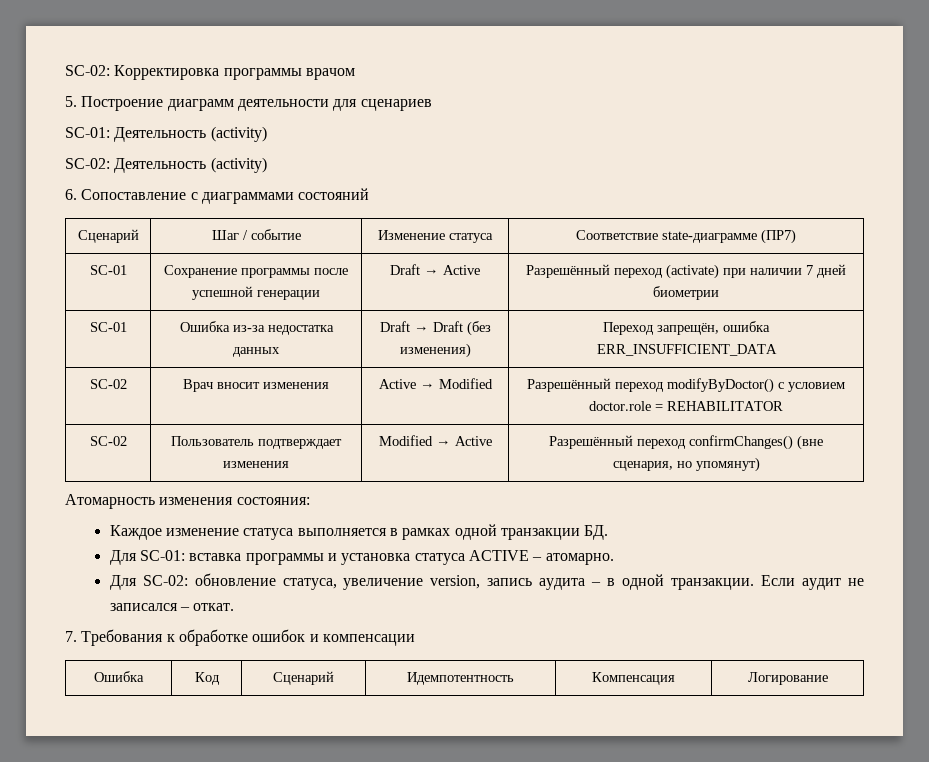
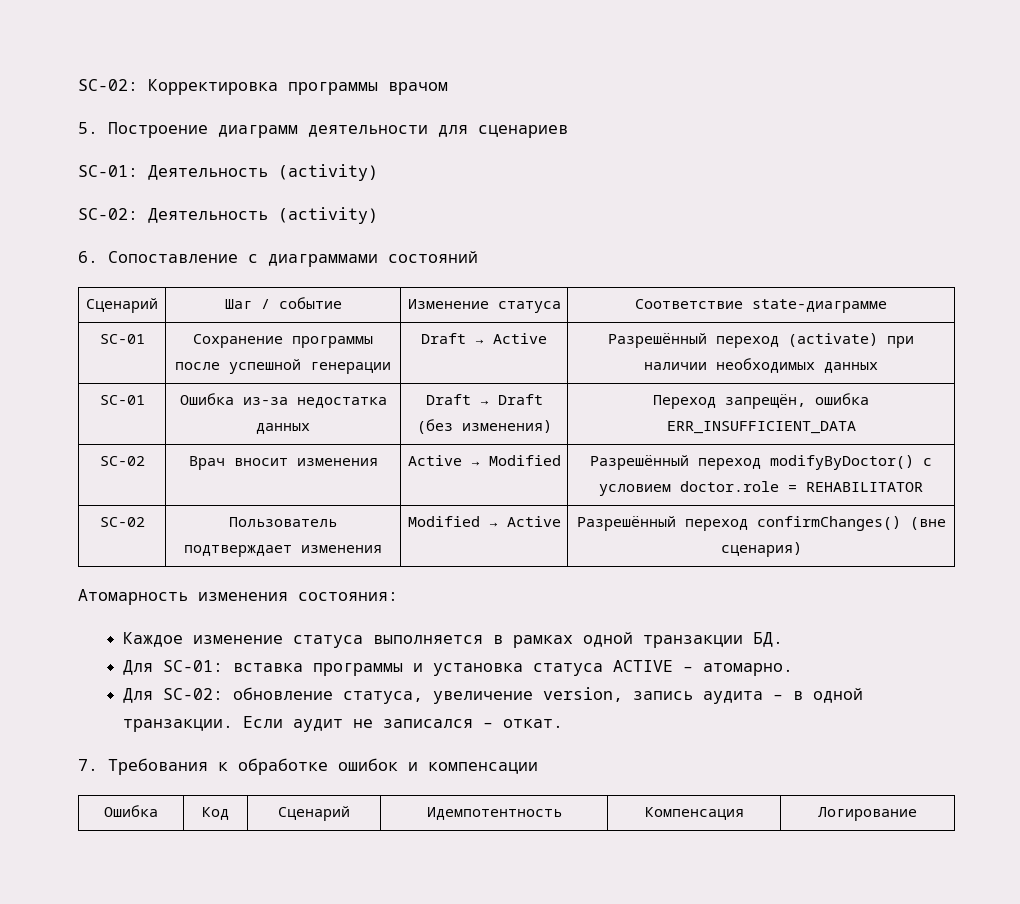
[761,229,796,244] (ПР7) -> (887, 306) none
[806,264,846,278] [653,286,719,300] 7 дней биометрии -> [716,358,878,373] необходимых данных
[612,457,760,472] сценария, но упомянут) -> [720,542,802,557] сценария)

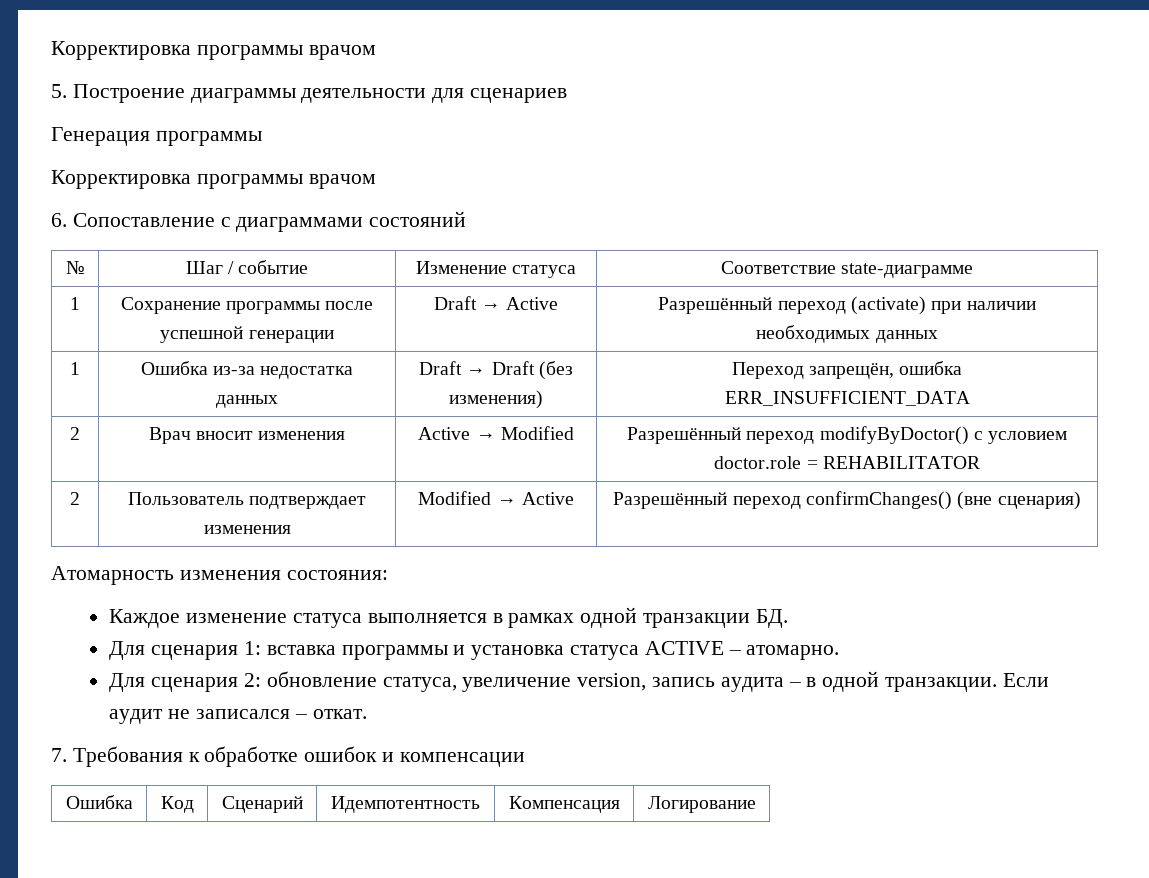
[78,79,138,91] SC‑02: -> (51, 50) none
[218,125,298,138] диаграмм -> [190,88,296,103] диаграммы
[78,164,378,181] [78,207,378,224] SC‑01: Деятельность (activity) // SC‑02: Деятельность (activity) -> [51,127,262,146] [51,170,376,189] Генерация программы // Корректировка программы врачом
[86,298,158,313] Сценарий -> [65,260,85,274] №
[99,334,145,344] SC‑01 -> [70,297,80,310] 1
[99,395,145,405] SC‑01 -> [70,362,80,375] 1
[99,456,145,466] SC‑02 -> [70,427,80,440] 2
[99,517,145,527] SC‑02 -> [70,492,80,505] 2
[162,660,223,672] SC‑01: -> [151,641,261,660] сценария 1:
[162,688,223,700] SC‑02: -> [151,673,261,692] сценария 2:

